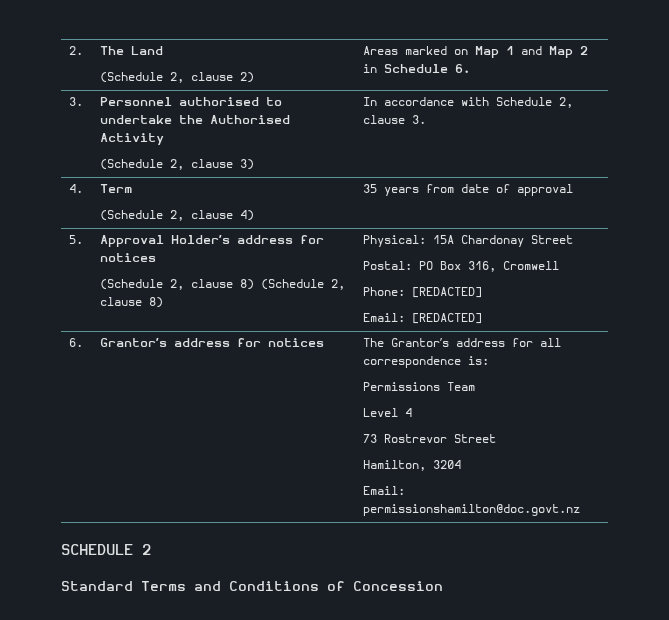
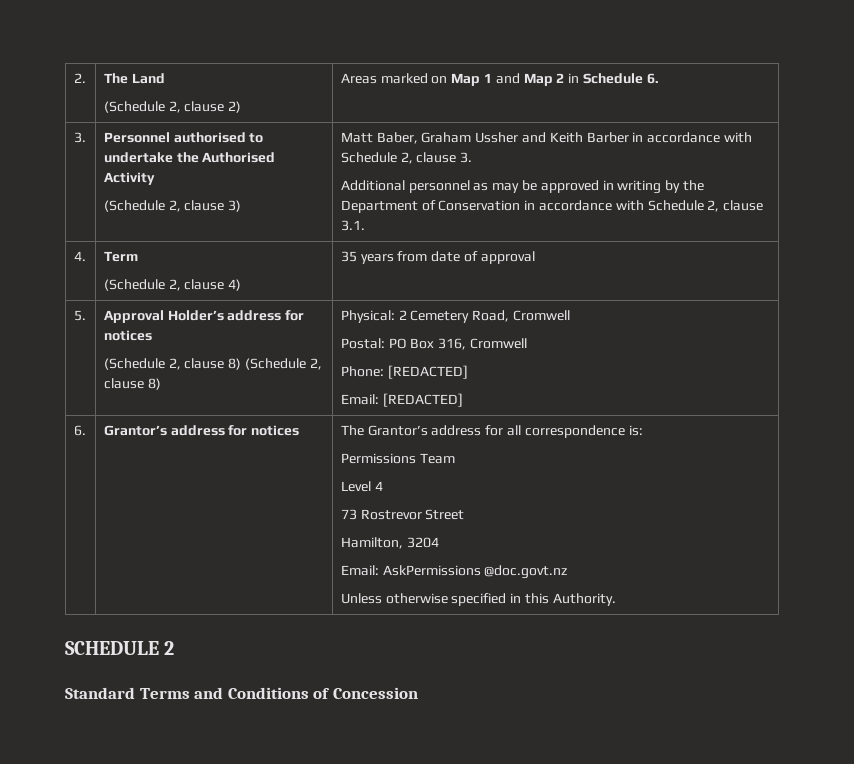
[363,97,378,106] In -> [340,132,644,144] Matt Baber, Graham Ussher and Keith Barber in
(427, 119) none -> [340,180,704,194] [340,200,764,213] [340,220,365,231] // Additional personnel as may be approved in writing by the Department of Conservation in accordance with Schedule 2, clause 3.1.
[433,235,574,247] 15A Chardonay Street -> [398,310,571,323] 2 Cemetery Road, Cromwell
[363,504,581,516] permissionshamilton@doc.govt.nz -> [382,565,568,579] [340,593,616,606] AskPermissions @doc.govt.nz // Unless otherwise specified in this Authority.

